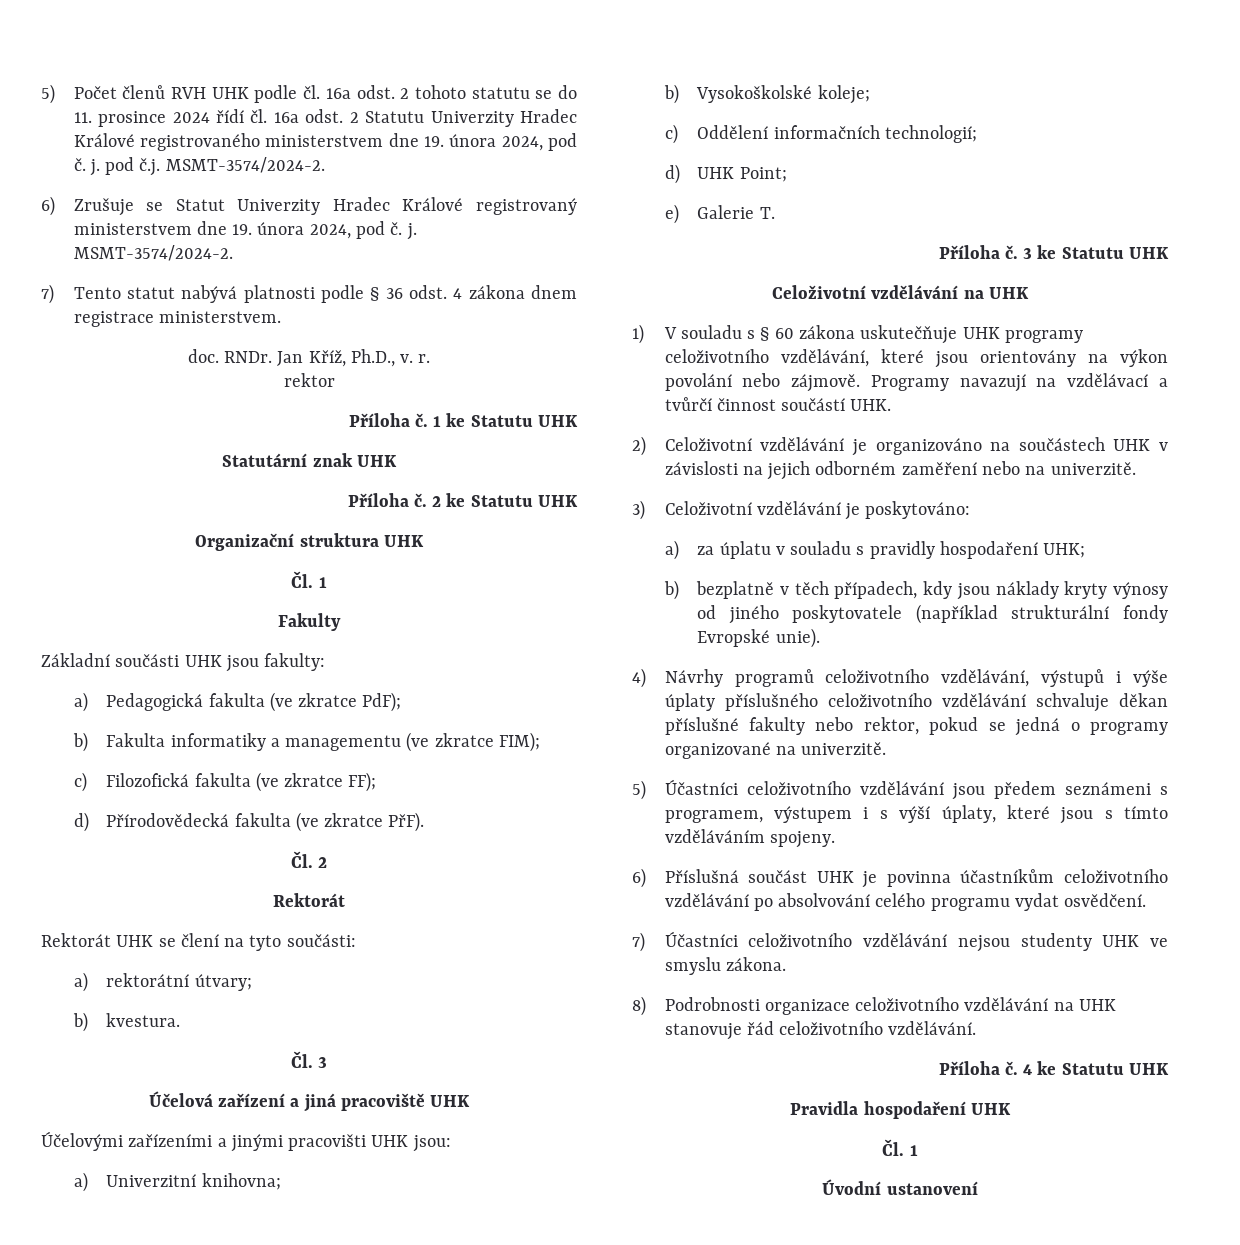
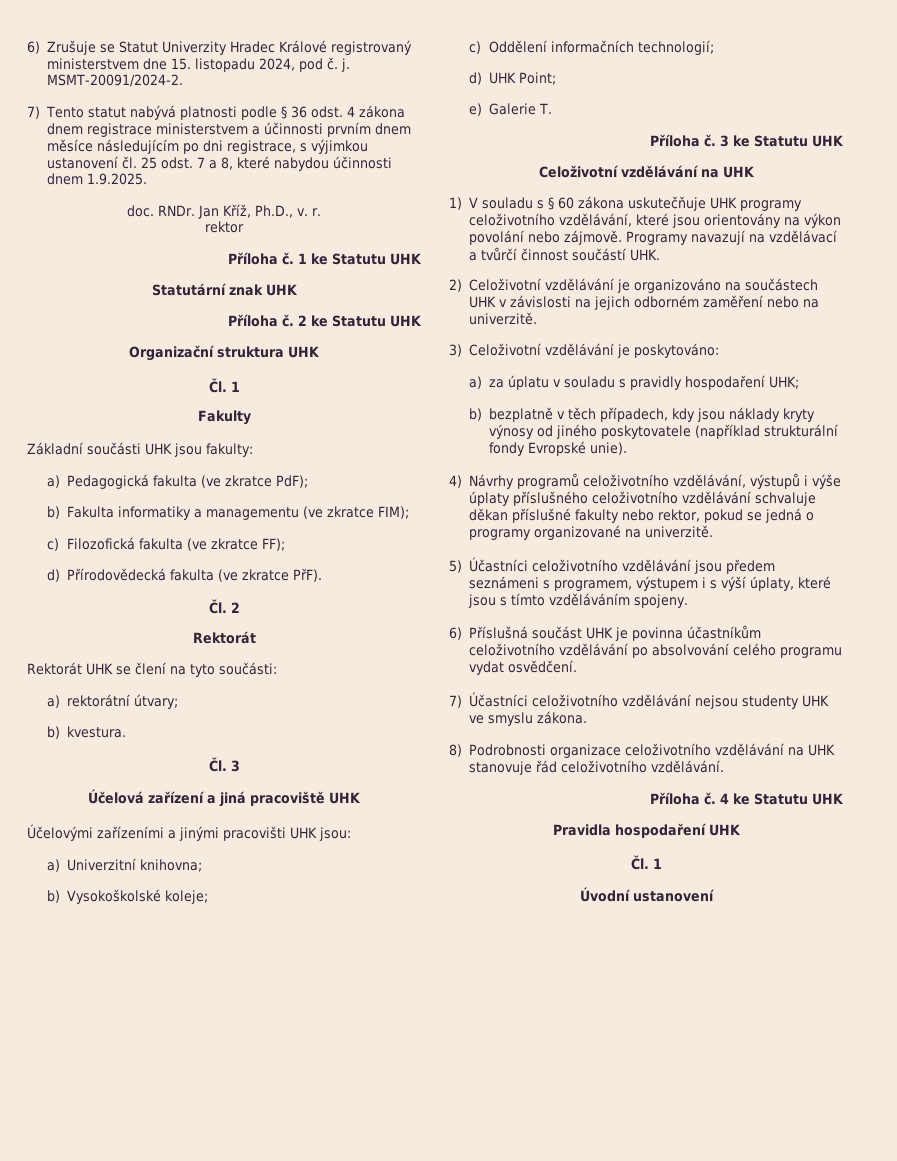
[41,84,578,104] [73,109,577,127] [73,133,577,151] [73,157,325,176] 5) Počet členů RVH UHK podle čl. 16a odst. 2 tohoto statutu se do 11. prosince 2024 řídí čl. 16a odst. 2 Statutu Univerzity Hradec Králové registrovaného ministerstvem dne 19. února 2024, pod č. j. pod č.j. MSMT-3574/2024-2. // -> (27, 47) none
[232,221,417,240] [73,245,233,261] 19. února 2024, pod č. j. MSMT-3574/2024-2. -> [171,57,351,72] [47,74,184,87] 15. listopadu 2024, pod č. j. MSMT-20091/2024-2.
[158,311,281,323] ministerstvem. -> [156,122,412,137] [47,139,369,154] [47,156,393,171] [47,173,148,185] ministerstvem a účinnosti prvním dnem měsíce následujícím po dni registrace, s výjimkou ustanovení čl. 25 odst. 7 a 8, které nabydou účinnosti dnem 1.9.2025.

